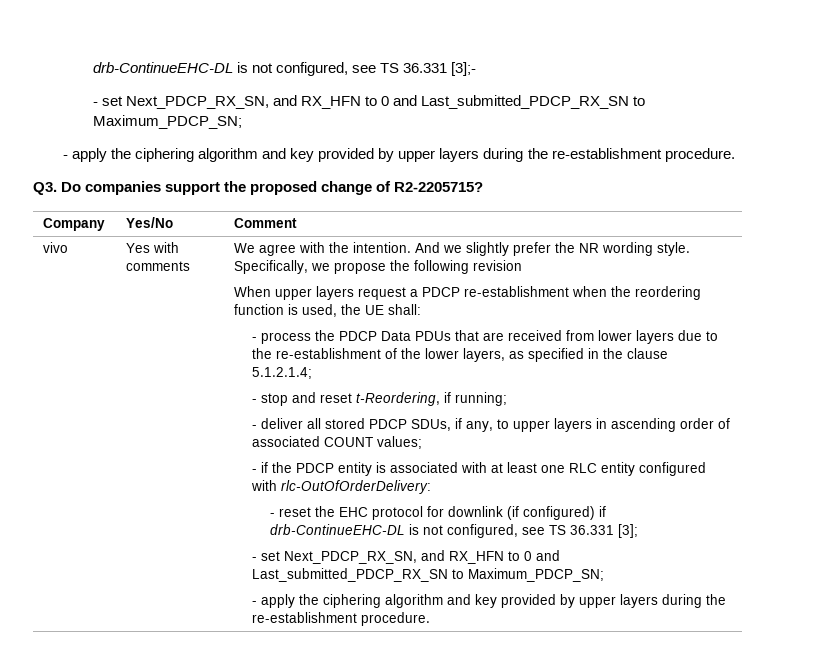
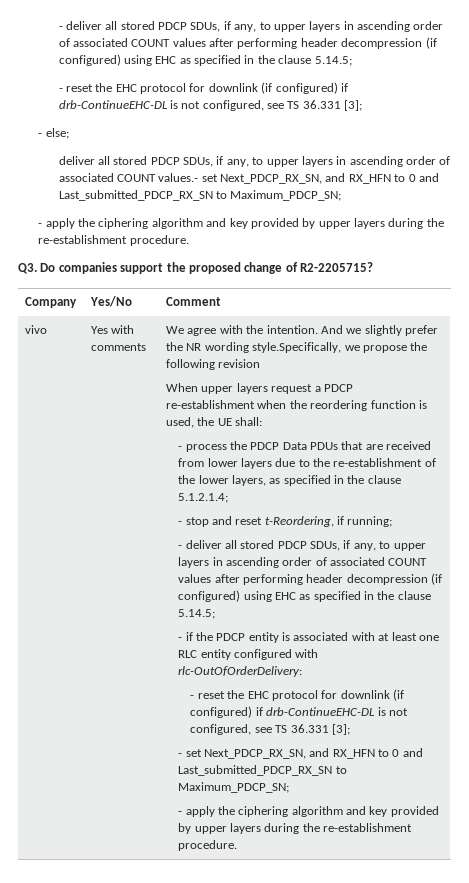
[92,62,477,76] [92,102,98,106] drb-ContinueEHC-DL is not configured, see TS 36.331 [3];- // - -> [58,21,444,32] [58,37,437,49] [58,54,352,66] [58,82,348,94] [58,100,363,111] [38,128,69,139] [58,156,451,167] [58,173,199,182] - deliver all stored PDCP SDUs, if any, to upper layers in ascending order of associated COUNT values after performing header decompression (if configured) using EHC as specified in the clause 5.14.5; // - reset the EHC protocol for downlink (if configured) if drb-ContinueEHC-DL is not configured, see TS 36.331 [3]; // - else; // deliver all stored PDCP SDUs, if any, to upper layers in ascending order of associated COUNT values.-
[657,242,691,256] [234,260,309,274] style. Specifically, -> [252,342,342,353] style.Specifically,
[377,436,423,449] values; -> [178,573,443,585] [178,590,431,602] [178,609,216,619] values after performing header decompression (if configured) using EHC as specified in the clause 5.14.5;

